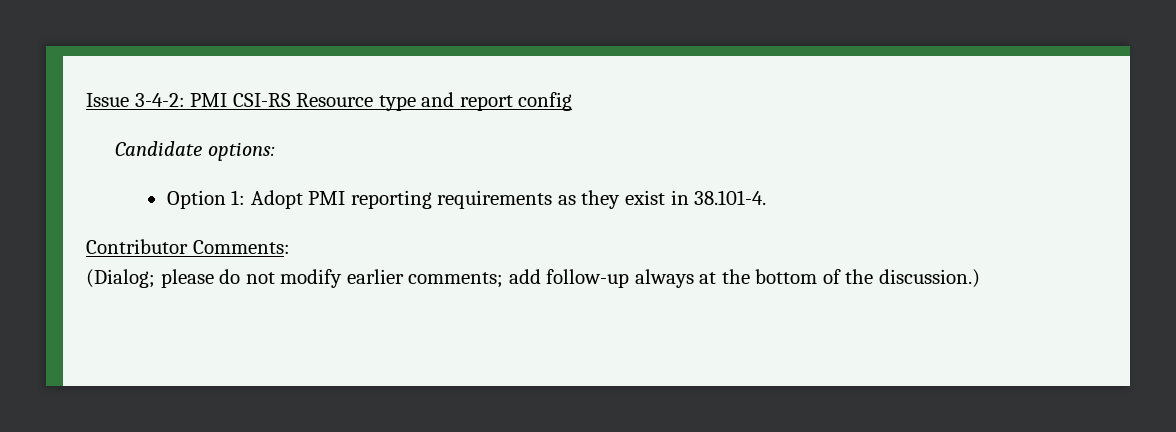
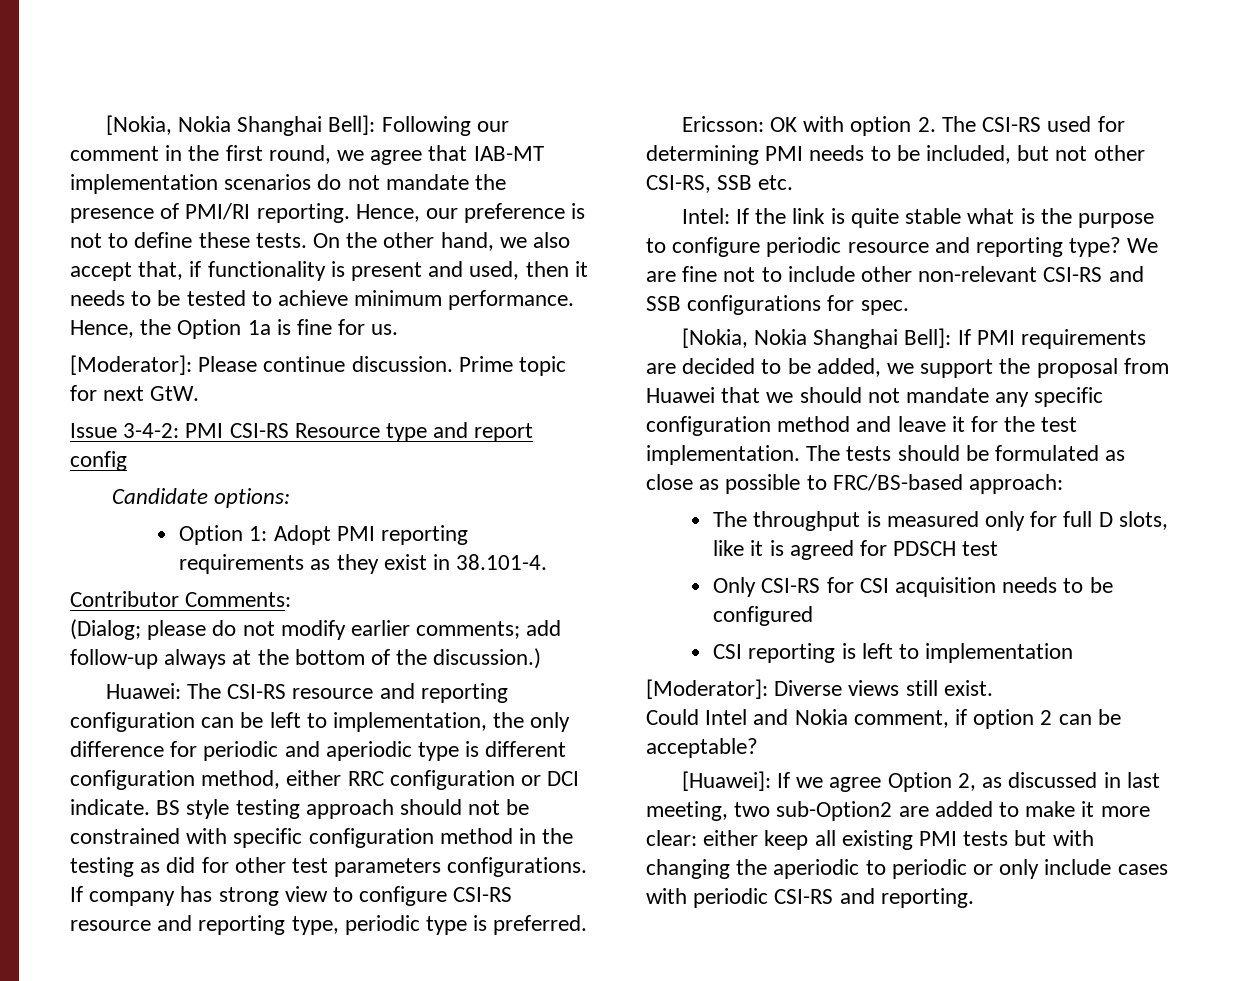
(86, 100) none -> [105,115,509,136] [70,145,544,165] [70,174,507,194] [70,203,586,223] [70,232,571,251] [70,261,588,281] [70,290,575,310] [70,319,399,339] [70,355,567,376] [70,385,200,401] [Nokia, Nokia Shanghai Bell]: Following our comment in the first round, we agree that IAB-MT implementation scenarios do not mandate the presence of PMI/RI reporting. Hence, our preference is not to define these tests. On the other hand, we also accept that, if functionality is present and used, then it needs to be tested to achieve minimum performance. Hence, the Option 1a is fine for us. // [Moderator]: Please continue discussion. Prime topic for next GtW. //
(981, 278) none -> [105,683,508,703] [70,712,571,732] [70,741,567,761] [70,770,580,790] [70,799,530,819] [70,828,574,848] [70,857,588,877] [70,886,513,906] [70,915,588,935] [681,116,1125,136] [646,145,1145,165] [646,175,794,193] [681,208,1154,228] [646,237,1159,257] [646,266,1144,282] [646,295,909,315] [681,328,1147,349] [646,358,1169,378] [646,387,1104,407] [646,416,1078,436] [646,445,1126,465] [646,474,1064,494] [713,511,1168,531] [713,540,999,560] [713,577,1113,597] [713,606,814,626] [713,643,1074,663] [646,679,993,699] [646,709,1121,729] [646,738,758,758] [681,771,1160,792] [646,801,1150,821] [646,830,1094,850] [646,859,1168,879] [646,888,974,908] // Huawei: The CSI-RS resource and reporting configuration can be left to implementation, the only difference for periodic and aperiodic type is different configuration method, either RRC configuration or DCI indicate. BS style testing approach should not be constrained with specific configuration method in the testing as did for other test parameters configurations. If company has strong view to configure CSI-RS resource and reporting type, periodic type is preferred. // Ericsson: OK with option 2. The CSI-RS used for determining PMI needs to be included, but not other CSI-RS, SSB etc. // Intel: If the link is quite stable what is the purpose to configure periodic resource and reporting type? We are fine not to include other non-relevant CSI-RS and SSB configurations for spec. // [Nokia, Nokia Shanghai Bell]: If PMI requirements are decided to be added, we support the proposal from Huawei that we should not mandate any specific configuration method and leave it for the test implementation. The tests should be formulated as close as possible to FRC/BS-based approach: // The throughput is measured only for full D slots, like it is agreed for PDSCH test // Only CSI-RS for CSI acquisition needs to be configured // CSI reporting is left to implementation // [Moderator]: Diverse views still exist. // Could Intel and Nokia comment, if option 2 can be acceptable? // [Huawei]: If we agree Option 2, as discussed in last meeting, two sub-Option2 are added to make it more clear: either keep all existing PMI tests but with changing the aperiodic to periodic or only include cases with periodic CSI-RS and reporting.

